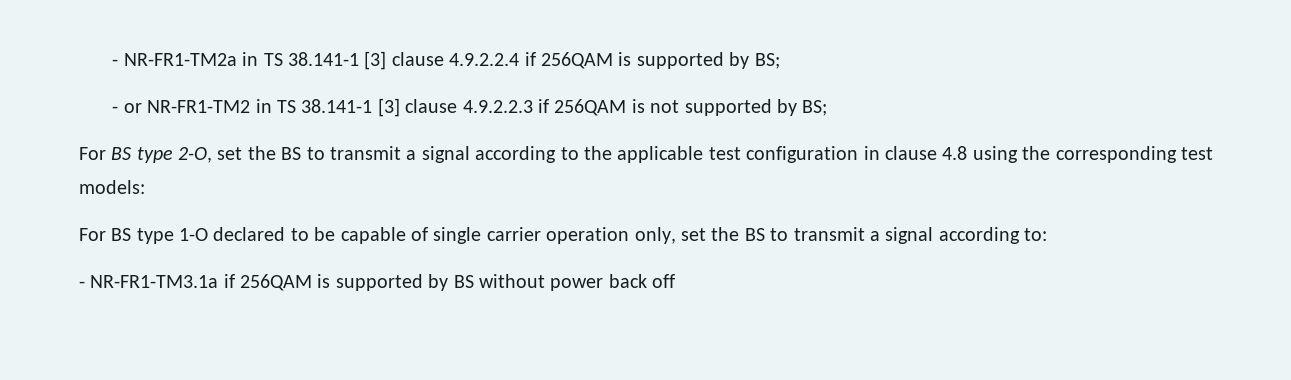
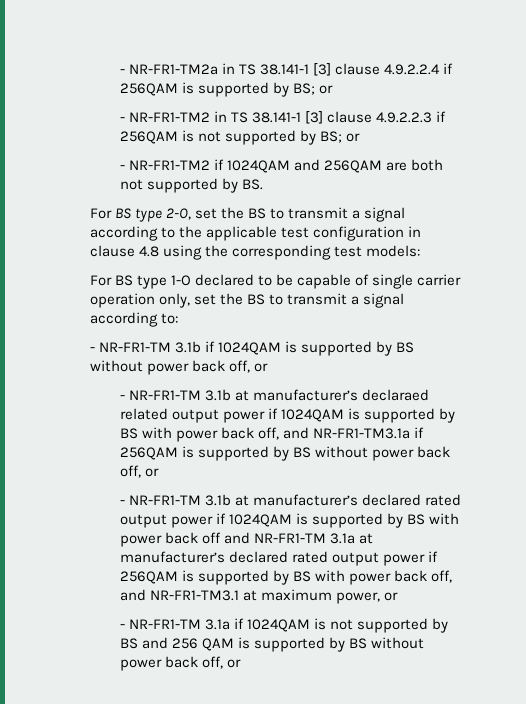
[112,103,142,113] // - or -> [318,85,333,94] [119,117,125,122] or // -
(828, 108) none -> [346,133,361,142] [119,159,444,173] [119,178,263,193] or // - NR-FR1-TM2 if 1024QAM and 256QAM are both not supported by BS.
(85, 284) none -> [98,341,415,356] [89,360,269,375] [119,389,429,401] [119,408,456,423] [119,427,309,442] NR-FR1-TM 3.1b if 1024QAM is supported by BS without power back off, or // - NR-FR1-TM 3.1b at manufacturer’s declaraed related output power if 1024QAM is supported by BS with power back off, and
[652,274,676,288] off -> [119,465,159,478] [119,494,462,506] [119,513,460,528] [119,532,374,547] [119,551,438,566] [119,570,453,585] [119,589,398,604] [119,618,449,633] [119,637,425,652] [119,656,241,671] off, or // - NR-FR1-TM 3.1b at manufacturer’s declared rated output power if 1024QAM is supported by BS with power back off and NR-FR1-TM 3.1a at manufacturer’s declared rated output power if 256QAM is supported by BS with power back off, and NR-FR1-TM3.1 at maximum power, or // - NR-FR1-TM 3.1a if 1024QAM is not supported by BS and 256 QAM is supported by BS without power back off, or

